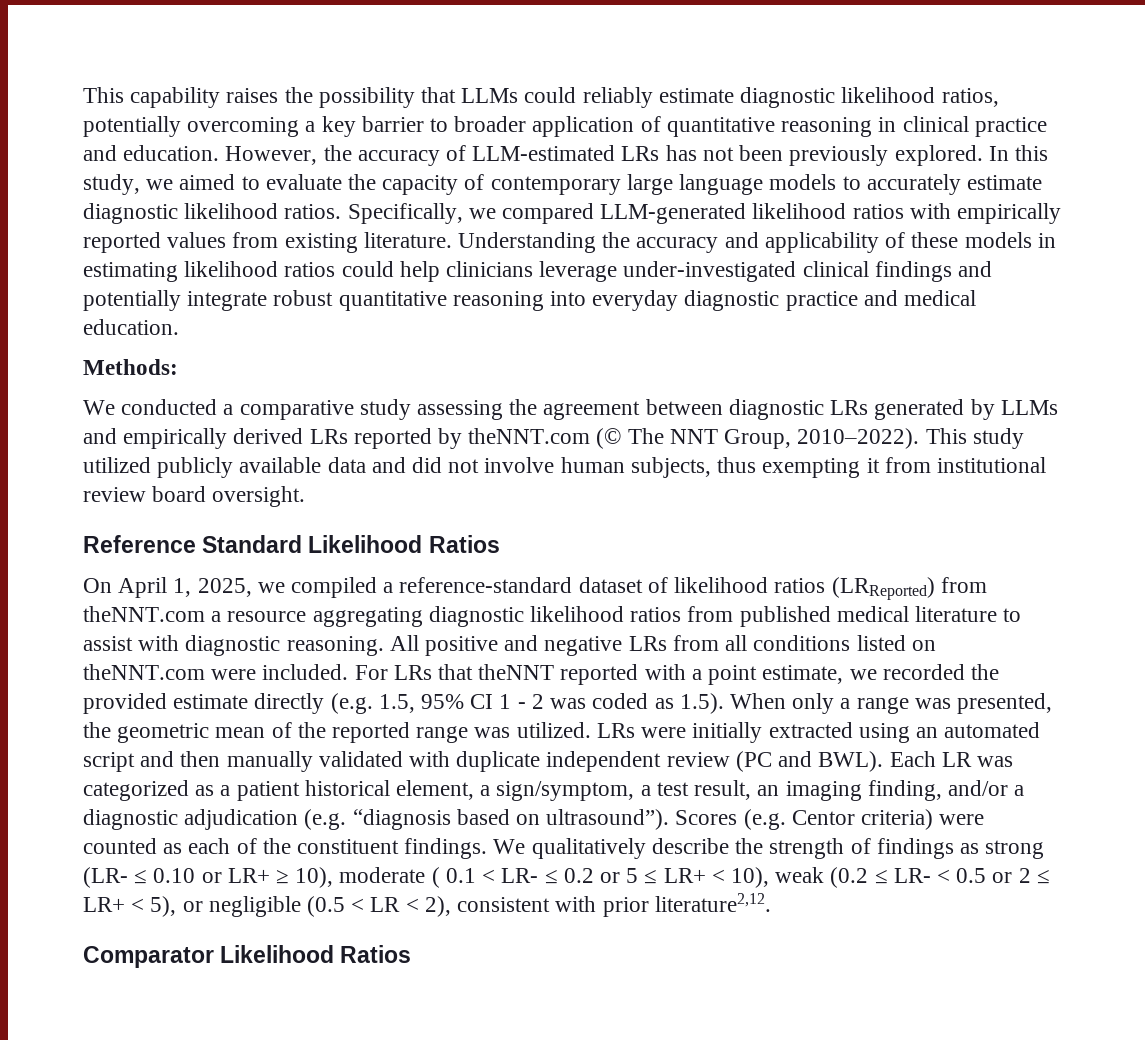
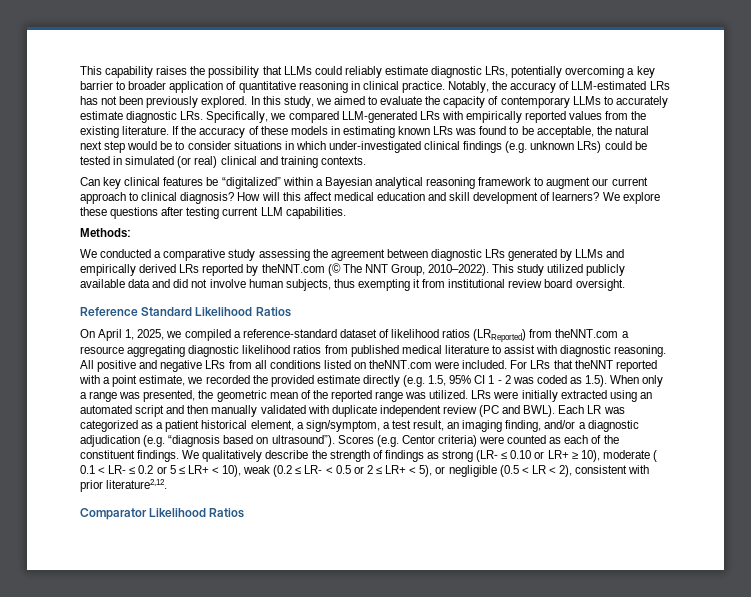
[841,87,999,107] likelihood ratios, -> [485,66,509,77] LRs,
[974,117,1047,137] [83,145,318,165] practice and education. However, -> [401,81,490,93] practice. Notably,
[626,174,837,195] large language models -> [572,96,601,105] LLMs
[184,203,342,219] likelihood ratios. -> [180,111,204,120] LRs.
[752,203,904,219] likelihood ratios -> [419,111,440,120] LRs
(279, 240) none -> [631,111,647,120] the
[458,232,879,253] Understanding the accuracy and applicability -> [172,126,246,138] If the accuracy
[184,261,993,282] [83,290,977,311] [83,319,179,335] likelihood ratios could help clinicians leverage under-investigated clinical findings and potentially integrate robust quantitative reasoning into everyday diagnostic practice and medical education. -> [398,126,649,138] [80,141,647,153] [80,156,366,168] [80,177,648,189] [80,192,660,204] [80,207,346,219] known LRs was found to be acceptable, the natural next step would be to consider situations in which under-investigated clinical findings (e.g. unknown LRs) could be tested in simulated (or real) clinical and training contexts. // Can key clinical features be “digitalized” within a Bayesian analytical reasoning framework to augment our current approach to clinical diagnosis? How will this affect medical education and skill development of learners? We explore these questions after testing current LLM capabilities.

